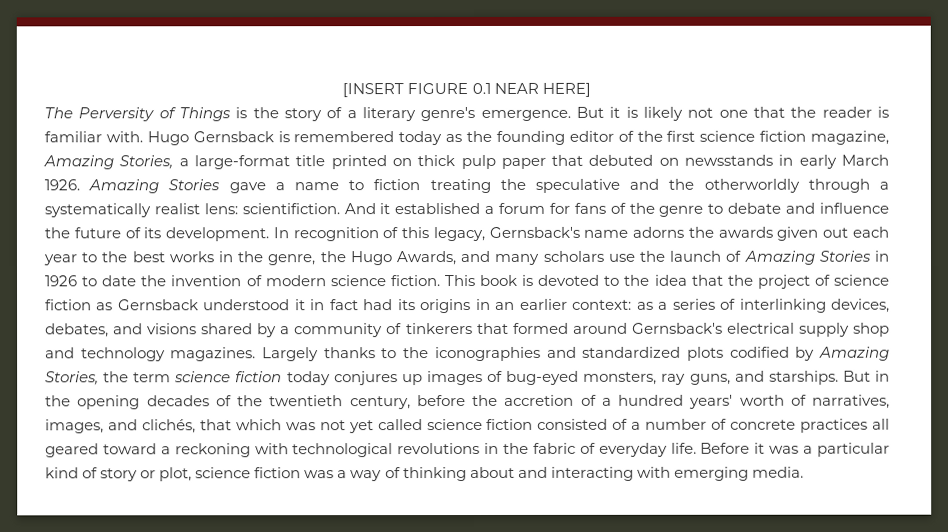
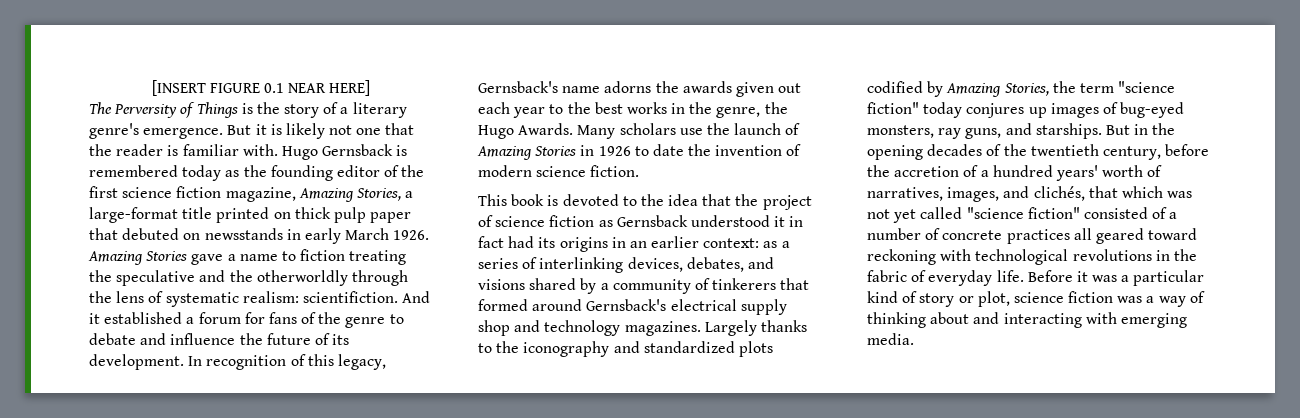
[879,181,890,190] [44,203,238,218] a systematically realist lens: -> [89,291,299,307] the lens of systematic realism:
[395,250,540,266] Awards, and many -> [518,123,616,139] Awards. Many
(441, 281) none -> (640, 171) //
[434,346,541,362] iconographies -> [523,341,610,357] iconography
[174,371,283,383] science fiction -> [1118,81,1176,93] [867,102,919,114] "science fiction"
[426,418,534,431] science fiction -> [966,207,1080,219] "science fiction"
[160,446,171,455] a -> (1198, 234) none

